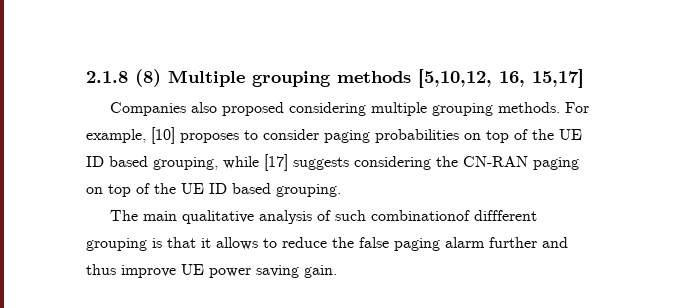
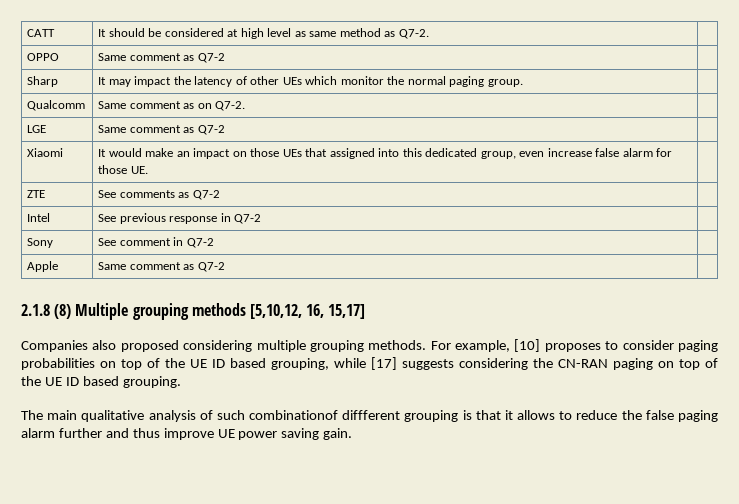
(86, 77) none -> [27,29,56,37] [98,28,429,39] [27,53,60,61] [98,53,225,63] [27,76,59,87] [98,76,523,87] [27,100,86,111] [98,101,246,111] [27,125,47,133] [98,125,225,135] [27,148,64,157] [98,148,673,159] [98,165,148,174] [27,190,46,198] [98,190,220,200] [27,213,51,222] [98,213,262,224] [27,238,54,248] [98,237,214,248] [27,261,59,272] [98,262,225,272] CATT | It should be considered at high level as same method as Q7-2. | // OPPO | Same comment as Q7-2 | // Sharp | It may impact the latency of other UEs which monitor the normal paging group. | // Qualcomm | Same comment as on Q7-2. | // LGE | Same comment as Q7-2 | // Xiaomi | It would make an impact on those UEs that assigned into this dedicated group, even increase false alarm for those UE. | // ZTE | See comments as Q7-2 | // Intel | See previous response in Q7-2 | // Sony | See comment in Q7-2 | // Apple | Same comment as Q7-2 | //

